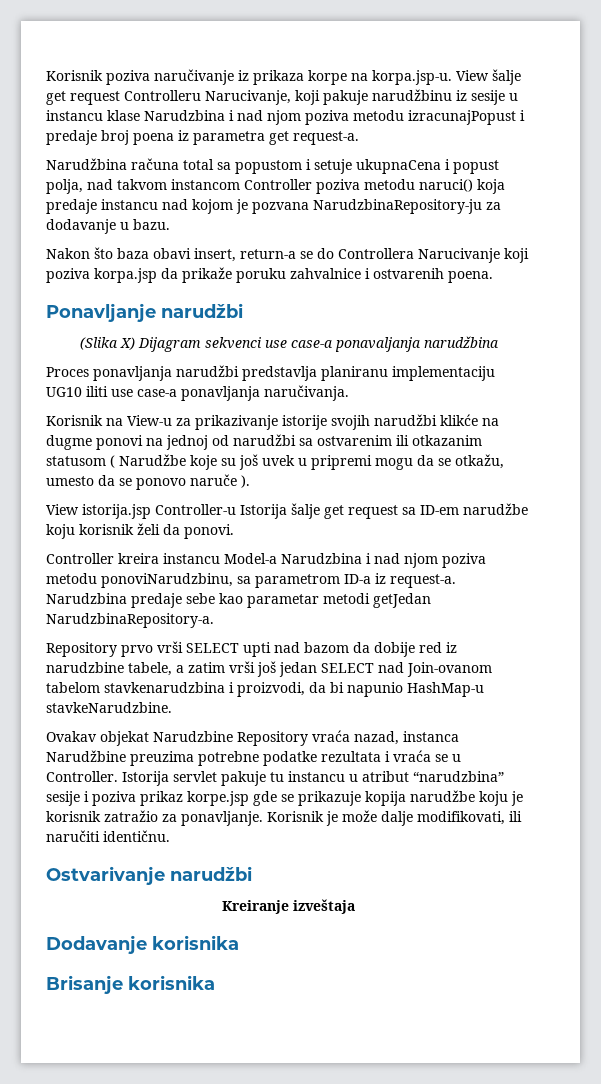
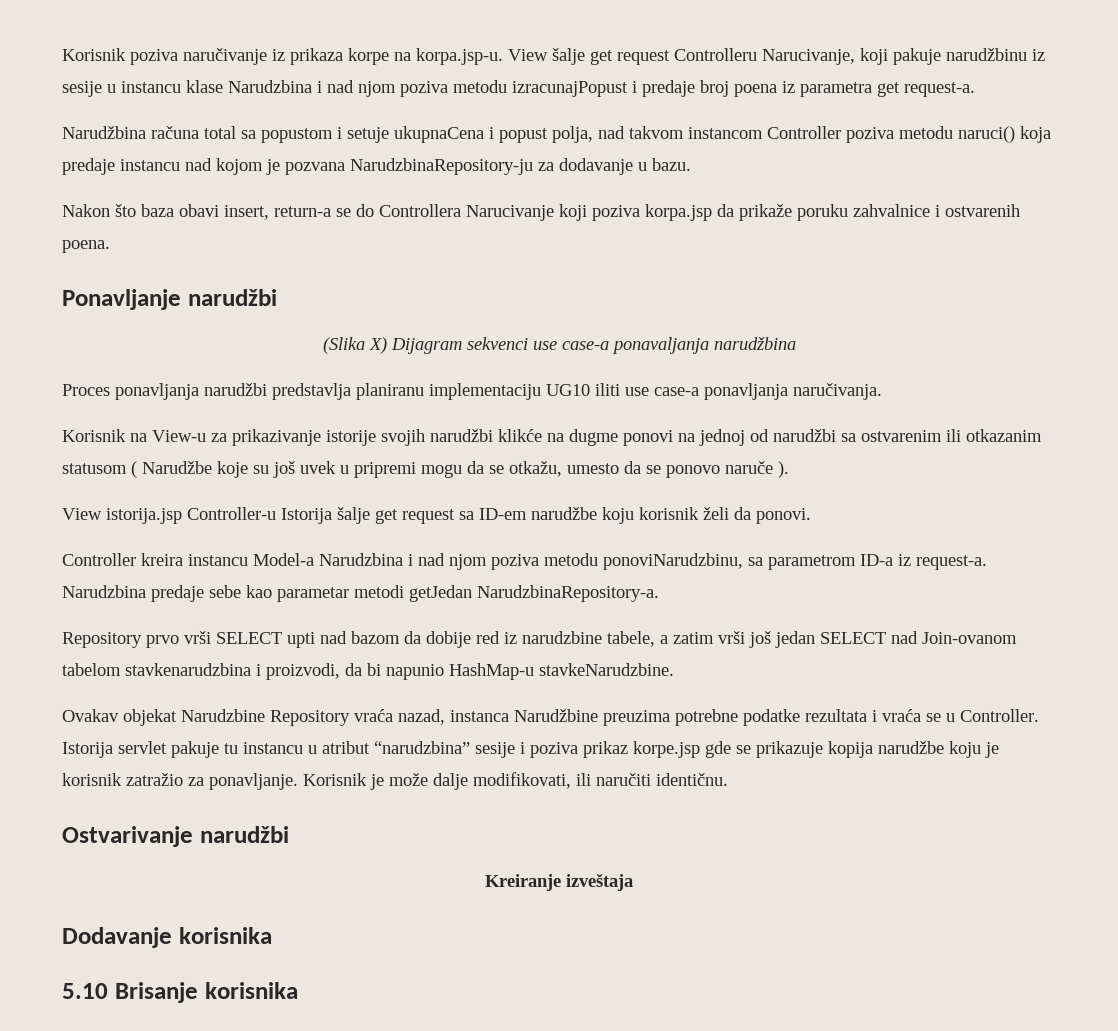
(239, 942) none -> [62,983,108,999] 5.10

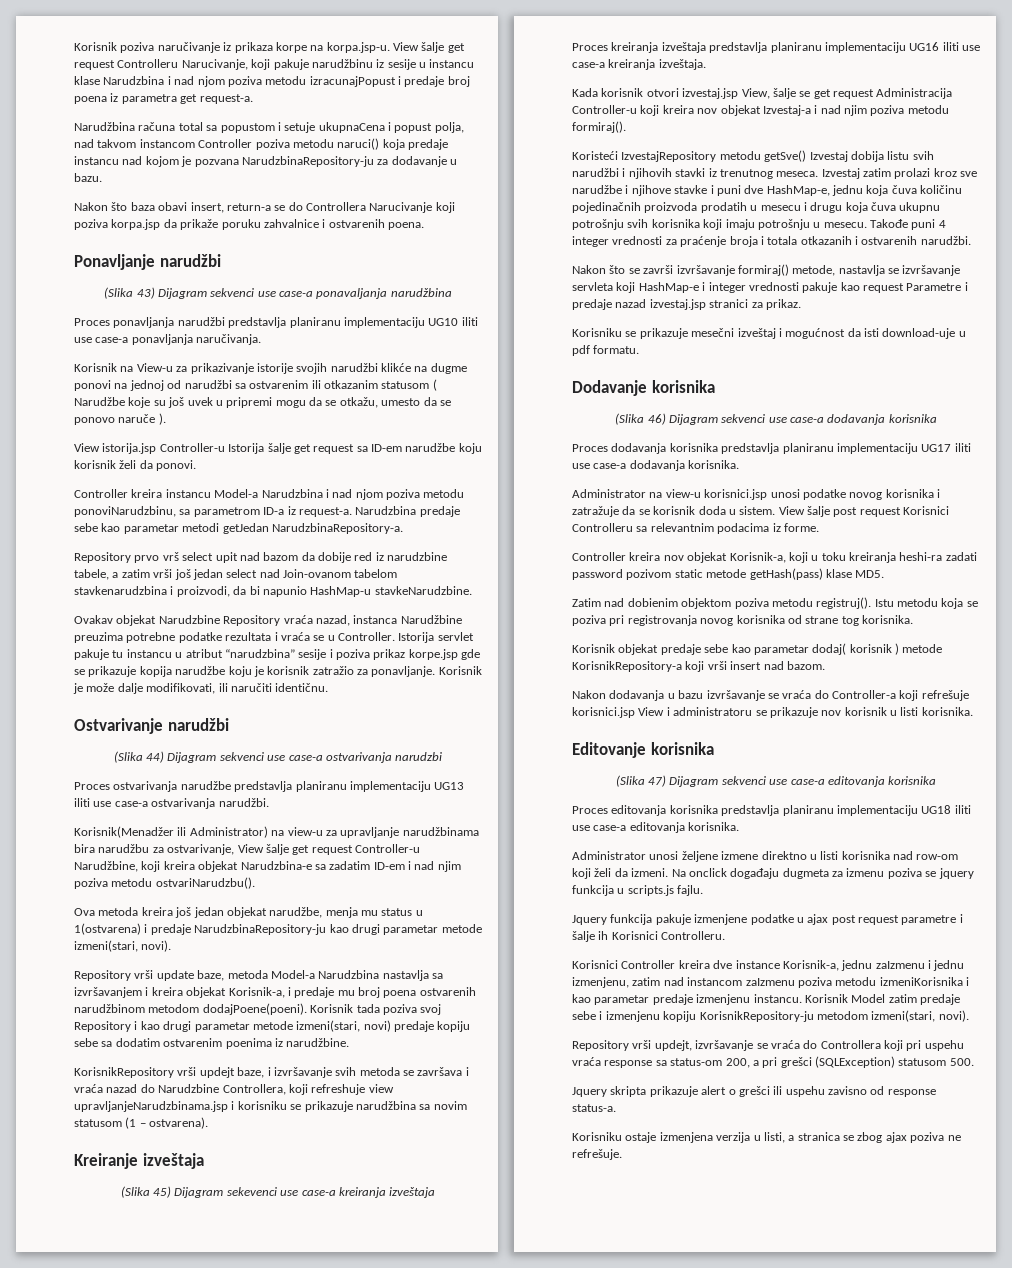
[368,337,387,354] X) -> [136,287,155,299] 43)
[184,631,315,648] vrši SELECT upti -> [162,552,238,563] vrš select upit
[820,632,886,644] SELECT -> [226,569,258,578] select
[485,874,633,891] [62,927,272,948] [62,982,298,1003] Kreiranje izveštaja // Dodavanje korisnika // 5.10 Brisanje korisnika -> [113,751,443,763] [74,781,465,792] [74,798,269,809] [74,826,479,838] [74,844,420,855] [74,861,461,872] [74,877,255,889] [74,907,423,918] [74,923,482,935] [74,940,172,952] [74,970,443,981] [74,987,476,998] [74,1003,442,1015] [74,1020,471,1032] [74,1038,350,1049] [74,1067,469,1078] [74,1084,394,1095] [74,1101,467,1112] [74,1117,209,1129] [74,1153,204,1169] [120,1186,436,1198] [572,42,980,53] [572,59,706,70] [572,88,953,99] [572,105,949,116] [572,121,626,133] [572,150,934,162] [572,168,978,179] [572,185,963,196] [572,202,941,213] [572,219,946,230] [572,236,971,247] [572,264,961,276] [572,282,968,293] [572,299,801,310] [572,328,966,339] [572,345,640,356] [572,380,715,396] [615,413,937,425] [572,443,971,454] [572,460,740,471] [572,489,940,500] [572,506,950,517] [572,523,819,534] [572,552,977,563] [572,568,885,580] [572,597,978,609] [572,615,913,626] [572,643,943,655] [572,661,825,672] [572,690,969,701] [572,707,973,718] [572,742,714,758] [615,775,937,787] [572,805,971,816] [572,822,740,833] [572,851,959,862] [572,868,974,879] [572,885,704,896] [572,914,963,925] [572,931,726,942] [572,960,965,971] [572,977,969,988] [572,994,960,1005] [572,1010,969,1022] [572,1040,964,1051] [572,1056,974,1068] [572,1086,936,1097] [572,1104,616,1112] [572,1132,961,1143] [572,1149,622,1160] (Slika 44) Dijagram sekvenci use case-a ostvarivanja narudzbi // Proces ostvarivanja narudžbe predstavlja planiranu implementaciju UG13 iliti use case-a ostvarivanja narudžbi. // Korisnik(Menadžer ili Administrator) na view-u za upravljanje narudžbinama bira narudžbu za ostvarivanje, View šalje get request Controller-u Narudžbine, koji kreira objekat Narudzbina-e sa zadatim ID-em i nad njim poziva metodu ostvariNarudzbu(). // Ova metoda kreira još jedan objekat narudžbe, menja mu status u 1(ostvarena) i predaje NarudzbinaRepository-ju kao drugi parametar metode izmeni(stari, novi). // Repository vrši update baze, metoda Model-a Narudzbina nastavlja sa izvršavanjem i kreira objekat Korisnik-a, i predaje mu broj poena ostvarenih narudžbinom metodom dodajPoene(poeni). Korisnik tada poziva svoj Repository i kao drugi parametar metode izmeni(stari, novi) predaje kopiju sebe sa dodatim ostvarenim poenima iz narudžbine. // KorisnikRepository vrši updejt baze, i izvršavanje svih metoda se završava i vraća nazad do Narudzbine Controllera, koji refreshuje view upravljanjeNarudzbinama.jsp i korisniku se prikazuje narudžbina sa novim statusom (1 – ostvarena). // Kreiranje izveštaja // (Slika 45) Dijagram sekevenci use case-a kreiranja izveštaja // Proces kreiranja izveštaja predstavlja planiranu implementaciju UG16 iliti use case-a kreiranja izveštaja. // Kada korisnik otvori izvestaj.jsp View, šalje se get request Administracija Controller-u koji kreira nov objekat Izvestaj-a i nad njim poziva metodu formiraj(). // Koristeći IzvestajRepository metodu getSve() Izvestaj dobija listu svih narudžbi i njihovih stavki iz trenutnog meseca. Izvestaj zatim prolazi kroz sve narudžbe i njihove stavke i puni dve HashMap-e, jednu koja čuva količinu pojedinačnih proizvoda prodatih u mesecu i drugu koja čuva ukupnu potrošnju svih korisnika koji imaju potrošnju u mesecu. Takođe puni 4 integer vrednosti za praćenje broja i totala otkazanih i ostvarenih narudžbi. // Nakon što se završi izvršavanje formiraj() metode, nastavlja se izvršavanje servleta koji HashMap-e i integer vrednosti pakuje kao request Parametre i predaje nazad izvestaj.jsp stranici za prikaz. // Korisniku se prikazuje mesečni izveštaj i mogućnost da isti download-uje u pdf formatu. // Dodavanje korisnika // (Slika 46) Dijagram sekvenci use case-a dodavanja korisnika // Proces dodavanja korisnika predstavlja planiranu implementaciju UG17 iliti use case-a dodavanja korisnika. // Administrator na view-u korisnici.jsp unosi podatke novog korisnika i zatražuje da se korisnik doda u sistem. View šalje post request Korisnici Controlleru sa relevantnim podacima iz forme. // Controller kreira nov objekat Korisnik-a, koji u toku kreiranja heshi-ra zadati password pozivom static metode getHash(pass) klase MD5. // Zatim nad dobienim objektom poziva metodu registruj(). Istu metodu koja se poziva pri registrovanja novog korisnika od strane tog korisnika. // Korisnik objekat predaje sebe kao parametar dodaj( korisnik ) metode KorisnikRepository-a koji vrši insert nad bazom. // Nakon dodavanja u bazu izvršavanje se vraća do Controller-a koji refrešuje korisnici.jsp View i administratoru se prikazuje nov korisnik u listi korisnika. // Editovanje korisnika // (Slika 47) Dijagram sekvenci use case-a editovanja korisnika // Proces editovanja korisnika predstavlja planiranu implementaciju UG18 iliti use case-a editovanja korisnika. // Administrator unosi željene izmene direktno u listi korisnika nad row-om koji želi da izmeni. Na onclick događaju dugmeta za izmenu poziva se jquery funkcija u scripts.js fajlu. // Jquery funkcija pakuje izmenjene podatke u ajax post request parametre i šalje ih Korisnici Controlleru. // Korisnici Controller kreira dve instance Korisnik-a, jednu zaIzmenu i jednu izmenjenu, zatim nad instancom zaIzmenu poziva metodu izmeniKorisnika i kao parametar predaje izmenjenu instancu. Korisnik Model zatim predaje sebe i izmenjenu kopiju KorisnikRepository-ju metodom izmeni(stari, novi). // Repository vrši updejt, izvršavanje se vraća do Controllera koji pri uspehu vraća response sa status-om 200, a pri grešci (SQLException) statusom 500. // Jquery skripta prikazuje alert o grešci ili uspehu zavisno od response status-a. // Korisniku ostaje izmenjena verzija u listi, a stranica se zbog ajax poziva ne refrešuje.

